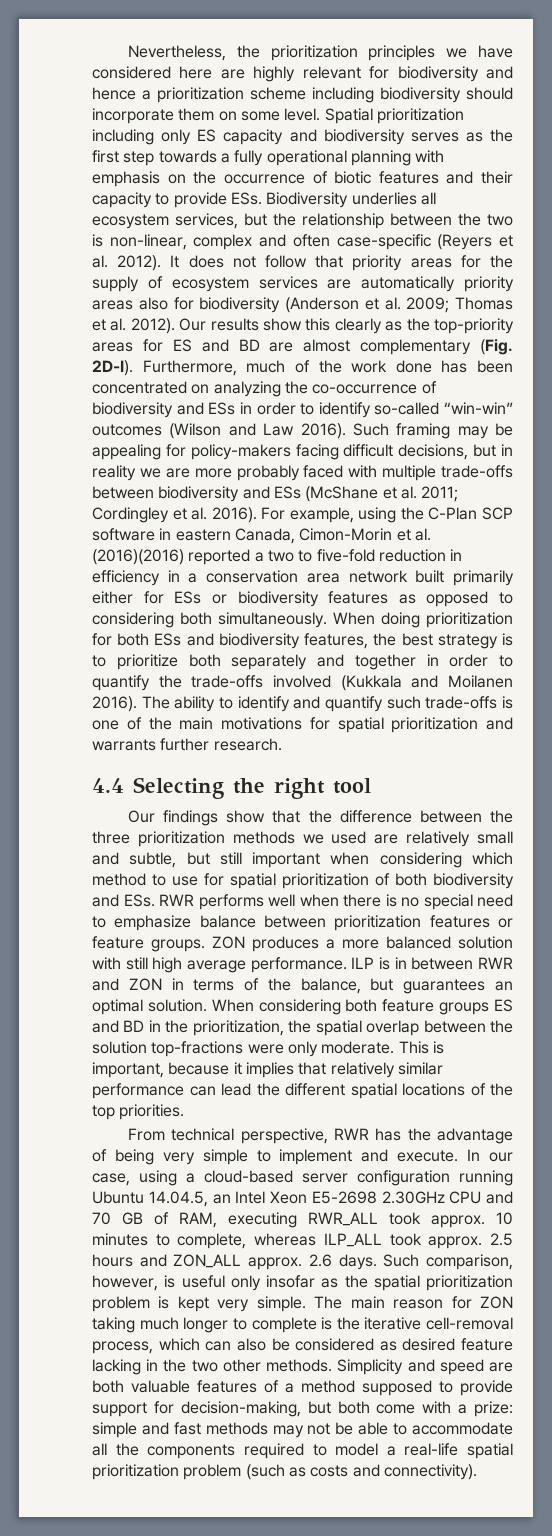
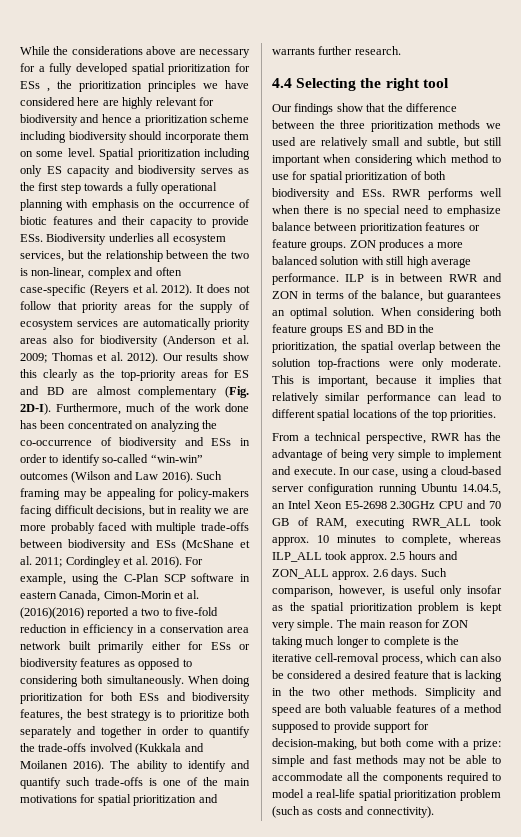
[128,45,227,61] Nevertheless, -> [20,46,250,58] [20,63,250,75] [20,81,50,92] While the considerations above are necessary for a fully developed spatial prioritization for ESs ,
[256,1083,280,1096] the -> [492,393,501,401] to
(166, 1134) none -> [304,435,311,441] a
[379,1341,397,1351] as -> [344,673,351,679] a
(513, 1344) none -> [432,670,462,679] that is

